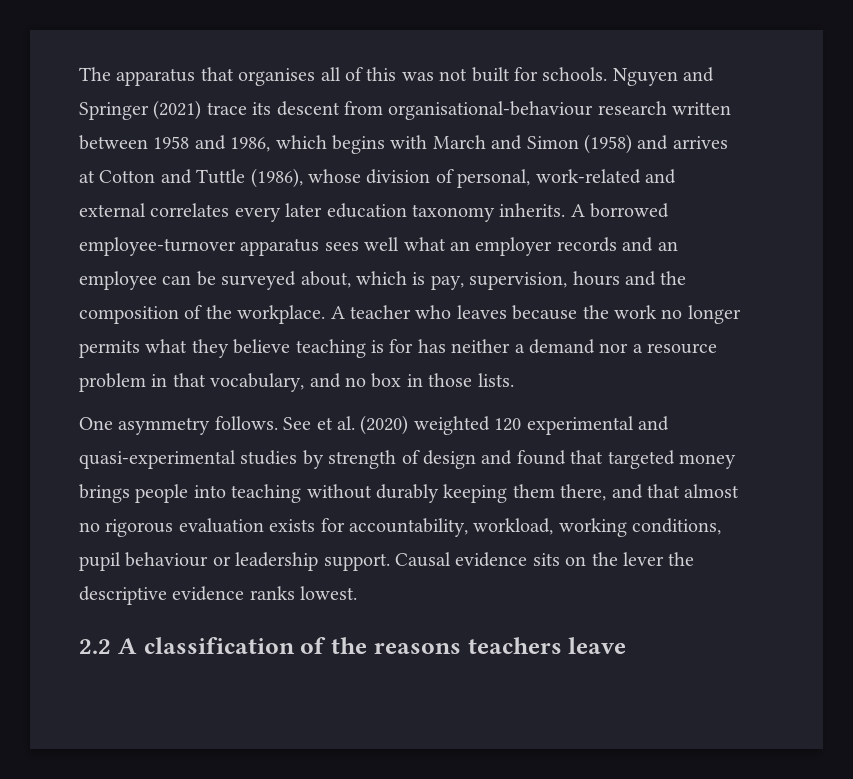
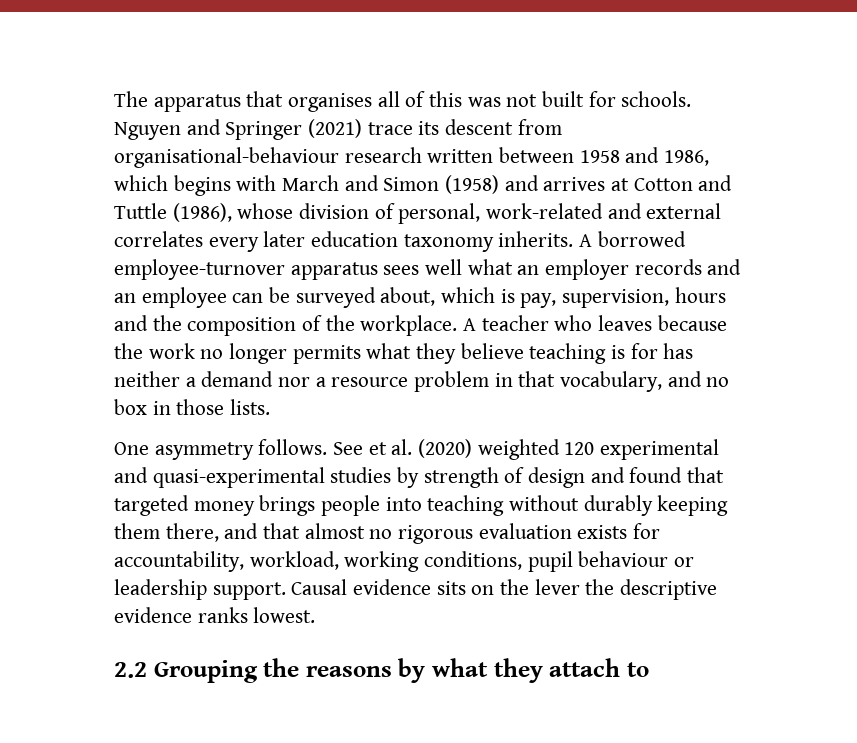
[117,637,627,654] A classification of the reasons teachers leave -> [153,658,649,683] Grouping the reasons by what they attach to

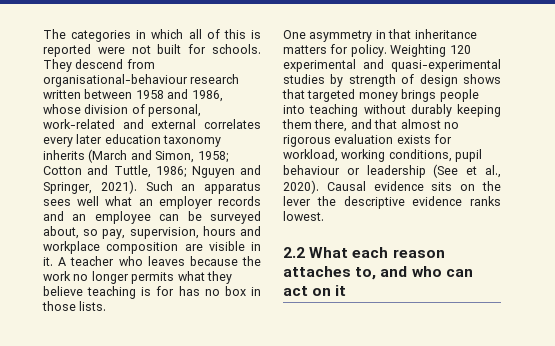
[153,91,692,112] [114,119,514,140] apparatus that organises all of this was not built for schools. Nguyen and Springer (2021) trace its descent -> [71,29,261,42] [43,44,261,57] [43,59,124,72] categories in which all of this is reported were not built for schools. They descend
[114,175,733,196] [114,203,232,222] which begins with March and Simon (1958) and arrives at Cotton and Tuttle (1986), -> (223, 96) none
[498,231,686,247] [114,259,285,280] inherits. A borrowed employee-turnover -> [43,149,228,163] [43,165,261,178] [43,180,196,194] inherits (March and Simon, 1958; Cotton and Tuttle, 1986; Nguyen and Springer, 2021). Such an
[441,287,515,303] which is -> [83,229,99,236] so
[152,315,458,336] the composition of the workplace. -> [43,241,261,254] [43,257,53,266] workplace composition are visible in it.
[114,371,702,392] neither a demand nor a resource problem in that vocabulary, and -> (200, 291) none
[258,439,560,460] follows. See et al. (2020) weighted -> [375,29,477,39] [283,44,447,57] in that inheritance matters for policy. Weighting
[590,467,683,483] and found -> [463,74,501,84] shows
[114,551,244,572] accountability, -> (453, 139) none
[212,582,286,600] support. -> [433,164,501,178] [283,180,319,194] (See et al., 2020).
[153,658,649,683] Grouping the reasons by what they attach to -> [309,247,445,258] [283,266,473,280] [283,285,347,296] What each reason attaches to, and who can act on it

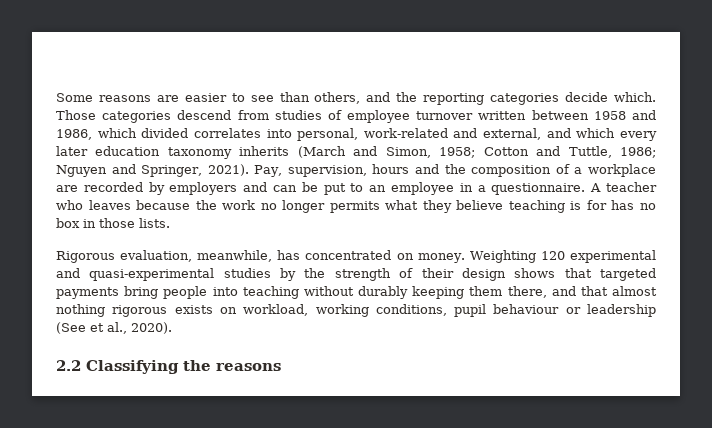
[43,29,261,42] [43,44,261,57] [43,59,155,72] [43,74,240,87] The categories in which all of this is reported were not built for schools. They descend from organisational-behaviour research -> [56,92,656,105] [56,110,474,123] Some reasons are easier to see than others, and the reporting categories decide which. Those categories descend from studies of employee turnover
[43,104,202,117] [43,119,261,129] whose division of personal, work-related and external correlates -> [97,128,616,141] which divided correlates into personal, work-related and external, and which
[145,181,261,194] [43,196,261,209] [43,211,261,224] [43,226,261,239] [43,241,261,254] [43,257,53,266] Such an apparatus sees well what an employer records and an employee can be surveyed about, so pay, supervision, hours and workplace composition are visible in it. -> [254,164,656,177] [56,182,586,195] Pay, supervision, hours and the composition of a workplace are recorded by employers and can be put to an employee in a questionnaire.
[283,29,477,42] [283,44,387,57] One asymmetry in that inheritance matters for policy. -> [56,250,465,263] Rigorous evaluation, meanwhile, has concentrated on money.
(344, 80) none -> [304,268,326,278] the
(415, 79) none -> [421,268,454,278] their
[358,89,437,102] money brings -> [56,286,159,299] payments bring
[443,122,459,129] [283,134,453,147] no rigorous evaluation exists for -> [56,304,237,317] nothing rigorous exists on
[326,181,501,191] [283,196,501,209] [283,211,324,221] [283,247,445,258] [283,266,473,280] [283,285,347,296] Causal evidence sits on the lever the descriptive evidence ranks lowest. // 2.2 What each reason attaches to, and who can act on it -> [56,360,281,374] // 2.2 Classifying the reasons

